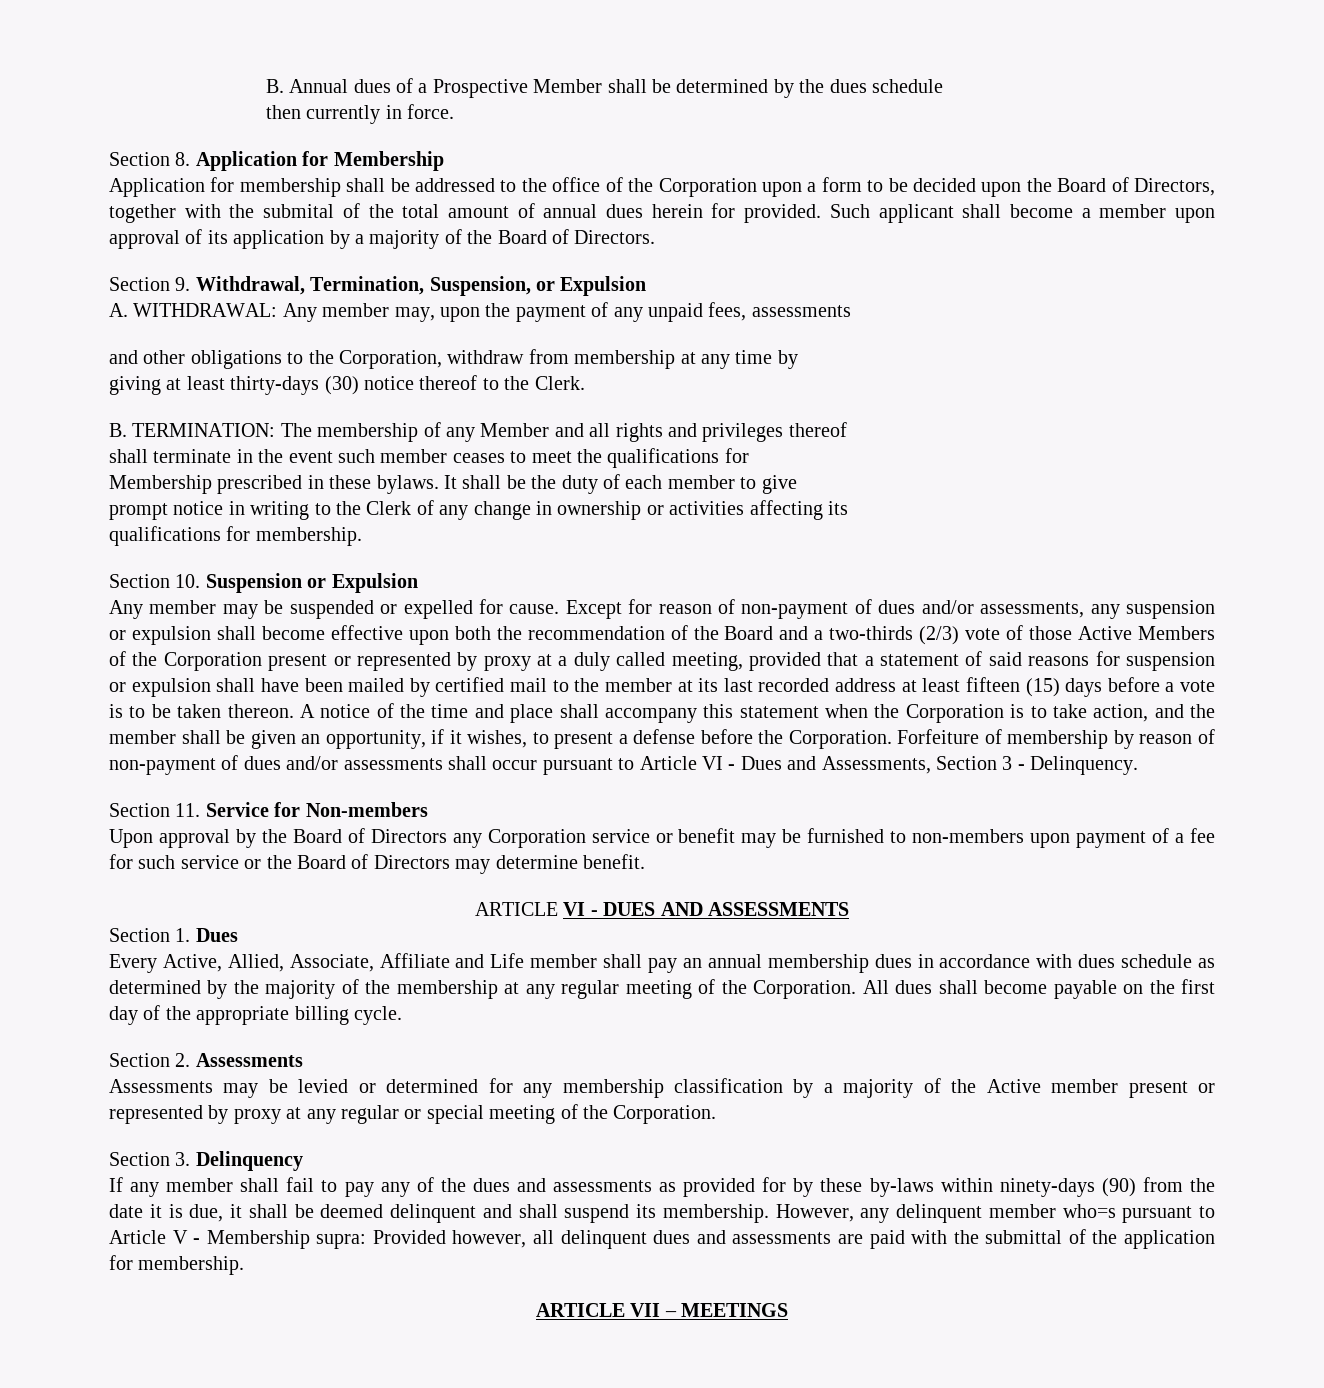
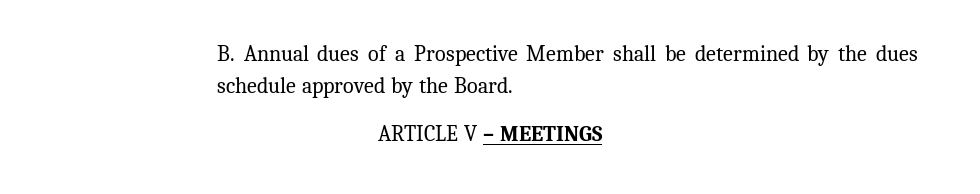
[265,104,455,124] [109,151,444,171] [109,177,1215,197] [109,203,1216,223] [109,229,656,249] [109,276,647,296] [109,302,851,322] [109,349,798,369] [109,375,585,395] [109,422,847,442] [109,448,749,468] [109,474,797,494] [109,500,848,520] [109,526,362,546] [109,573,418,593] [109,599,1216,619] [109,625,1216,645] [109,651,1215,671] [109,677,1215,697] [109,703,1215,723] [109,729,1215,749] [109,755,1139,775] [109,802,428,817] [109,828,1216,848] [109,854,645,874] [475,902,849,916] [109,928,238,942] [109,953,1216,973] [109,979,1215,999] [109,1005,402,1025] [109,1053,303,1067] [109,1078,1215,1098] [109,1104,717,1124] [109,1151,303,1171] [109,1177,1215,1197] [109,1204,1215,1223] [109,1229,1215,1249] [109,1255,245,1275] [535,1303,661,1317] // then currently in force. // Section 8. Application for Membership // Application for membership shall be addressed to the office of the Corporation upon a form to be decided upon the Board of Directors, together with the submital of the total amount of annual dues herein for provided. Such applicant shall become a member upon approval of its application by a majority of the Board of Directors. // Section 9. Withdrawal, Termination, Suspension, or Expulsion // A. WITHDRAWAL: Any member may, upon the payment of any unpaid fees, assessments // and other obligations to the Corporation, withdraw from membership at any time by // giving at least thirty-days (30) notice thereof to the Clerk. // B. TERMINATION: The membership of any Member and all rights and privileges thereof // shall terminate in the event such member ceases to meet the qualifications for // Membership prescribed in these bylaws. It shall be the duty of each member to give // prompt notice in writing to the Clerk of any change in ownership or activities affecting its // qualifications for membership. // Section 10. Suspension or Expulsion // Any member may be suspended or expelled for cause. Except for reason of non-payment of dues and/or assessments, any suspension or expulsion shall become effective upon both the recommendation of the Board and a two-thirds (2/3) vote of those Active Members of the Corporation present or represented by proxy at a duly called meeting, provided that a statement of said reasons for suspension or expulsion shall have been mailed by certified mail to the member at its last recorded address at least fifteen (15) days before a vote is to be taken thereon. A notice of the time and place shall accompany this statement when the Corporation is to take action, and the member shall be given an opportunity, if it wishes, to present a defense before the Corporation. Forfeiture of membership by reason of non-payment of dues and/or assessments shall occur pursuant to Article VI - Dues and Assessments, Section 3 - Delinquency. // Section 11. Service for Non-members // Upon approval by the Board of Directors any Corporation service or benefit may be furnished to non-members upon payment of a fee for such service or the Board of Directors may determine benefit. // ARTICLE VI - DUES AND ASSESSMENTS // Section 1. Dues // Every Active, Allied, Associate, Affiliate and Life member shall pay an annual membership dues in accordance with dues schedule as determined by the majority of the membership at any regular meeting of the Corporation. All dues shall become payable on the first day of the appropriate billing cycle. // Section 2. Assessments // Assessments may be levied or determined for any membership classification by a majority of the Active member present or represented by proxy at any regular or special meeting of the Corporation. // Section 3. Delinquency // If any member shall fail to pay any of the dues and assessments as provided for by these by-laws within ninety-days (90) from the date it is due, it shall be deemed delinquent and shall suspend its membership. However, any delinquent member who=s pursuant to Article V - Membership supra: Provided however, all delinquent dues and assessments are paid with the submittal of the application for membership. // ARTICLE VII -> [301,77,513,98] [378,125,479,141] approved by the Board. // ARTICLE V

